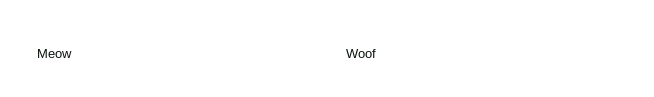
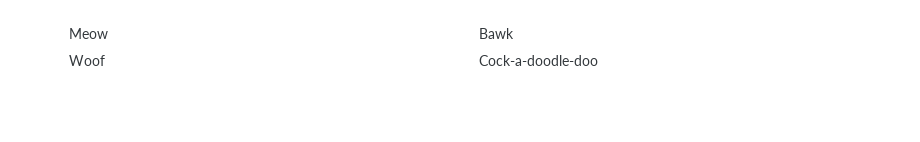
(376, 53) none -> [479,28,514,39] [479,55,598,66] // Bawk // Cock-a-doodle-doo

